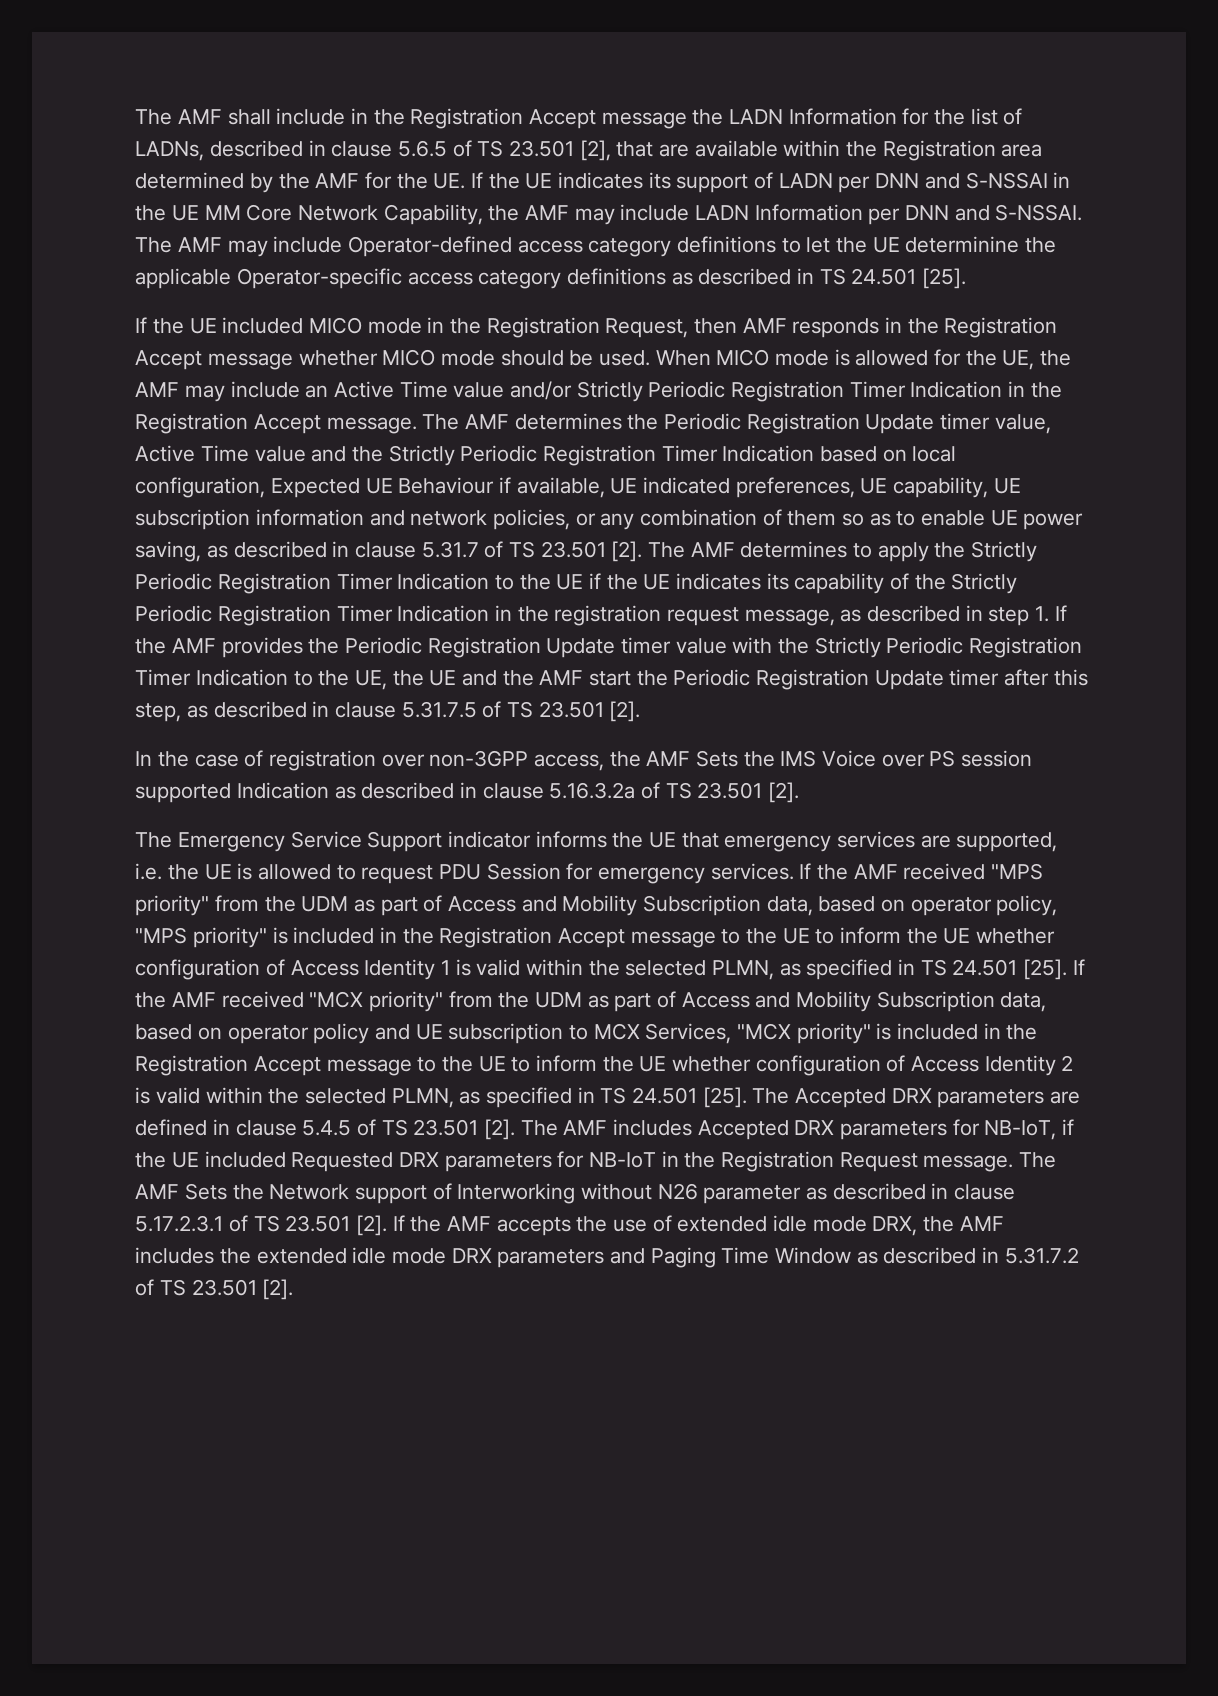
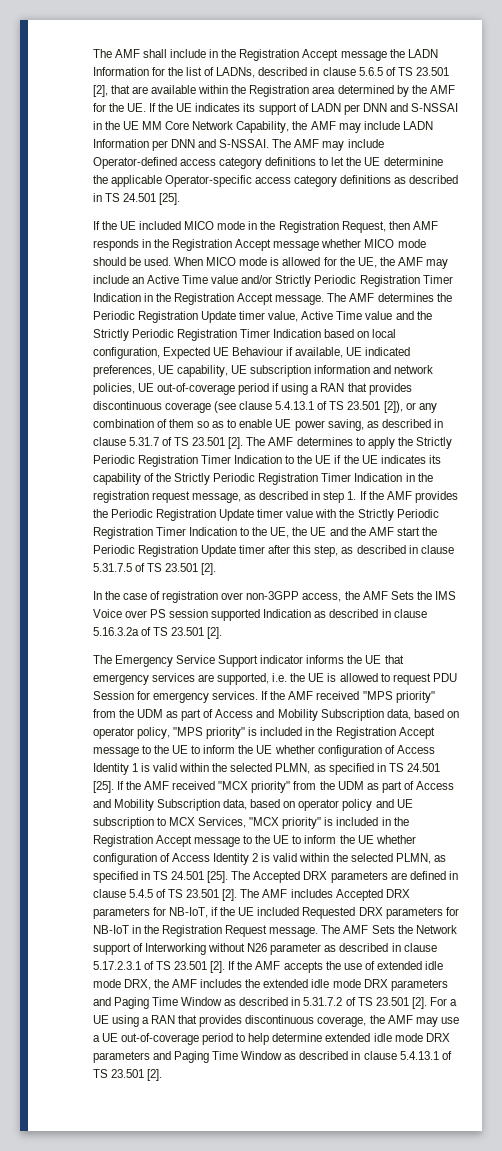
(571, 519) none -> [137,383,412,395] [92,401,403,413] UE out-of-coverage period if using a RAN that provides discontinuous coverage (see clause 5.4.13.1 of TS 23.501 [2]),
(294, 1289) none -> [429,997,458,1006] [92,1015,459,1027] [92,1033,450,1045] [92,1051,452,1063] [92,1069,162,1081] For a UE using a RAN that provides discontinuous coverage, the AMF may use a UE out-of-coverage period to help determine extended idle mode DRX parameters and Paging Time Window as described in clause 5.4.13.1 of TS 23.501 [2].

